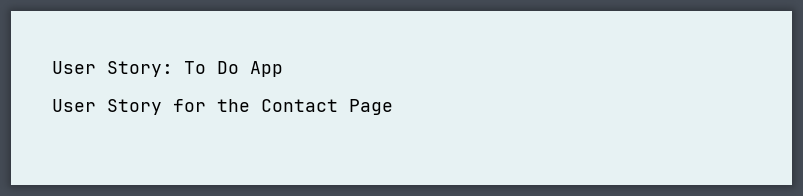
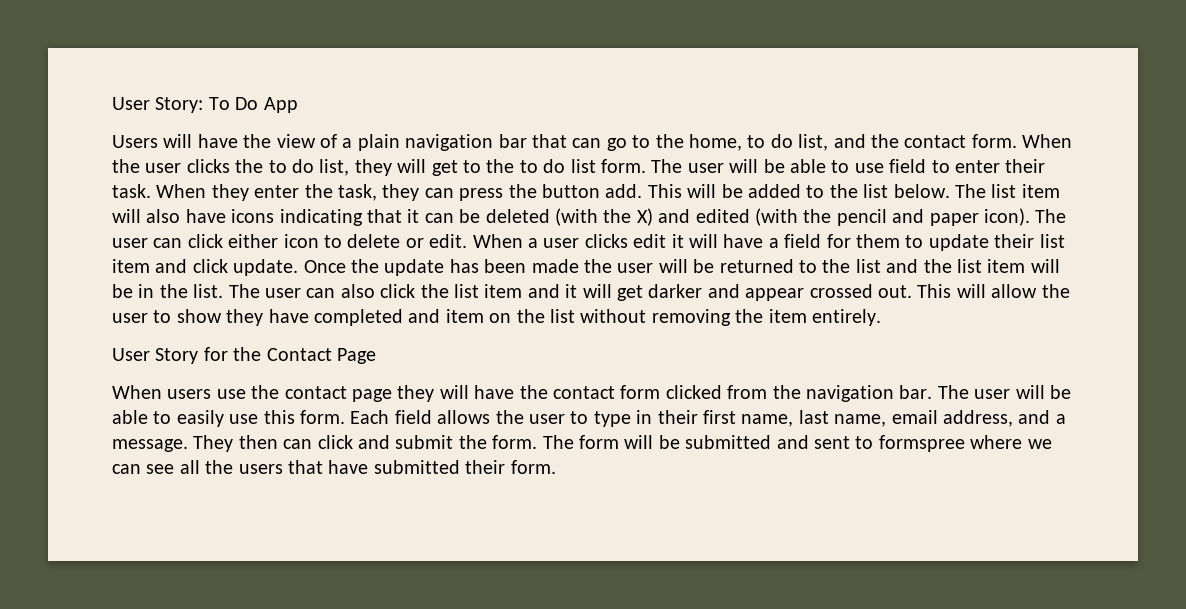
(283, 69) none -> [112,134,1073,151] [112,159,1046,176] [112,184,1060,201] [112,208,1067,226] [112,234,1065,251] [112,259,1060,276] [112,284,1070,301] [112,309,881,326] // Users will have the view of a plain navigation bar that can go to the home, to do list, and the contact form. When the user clicks the to do list, they will get to the to do list form. The user will be able to use field to enter their task. When they enter the task, they can press the button add. This will be added to the list below. The list item will also have icons indicating that it can be deleted (with the X) and edited (with the pencil and paper icon). The user can click either icon to delete or edit. When a user clicks edit it will have a field for them to update their list item and click update. Once the update has been made the user will be returned to the list and the list item will be in the list. The user can also click the list item and it will get darker and appear crossed out. This will allow the user to show they have completed and item on the list without removing the item entirely.
(393, 107) none -> [112,385,1071,402] [112,410,1066,427] [112,435,1052,452] [112,460,556,474] // When users use the contact page they will have the contact form clicked from the navigation bar. The user will be able to easily use this form. Each field allows the user to type in their first name, last name, email address, and a message. They then can click and submit the form. The form will be submitted and sent to formspree where we can see all the users that have submitted their form.

